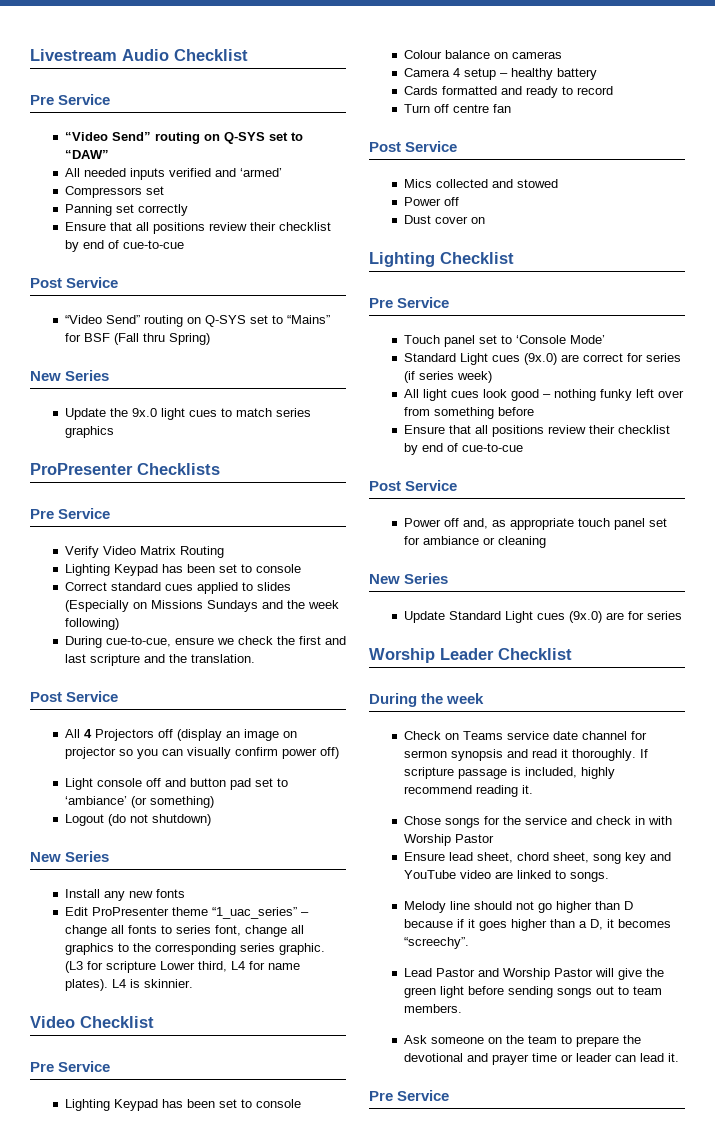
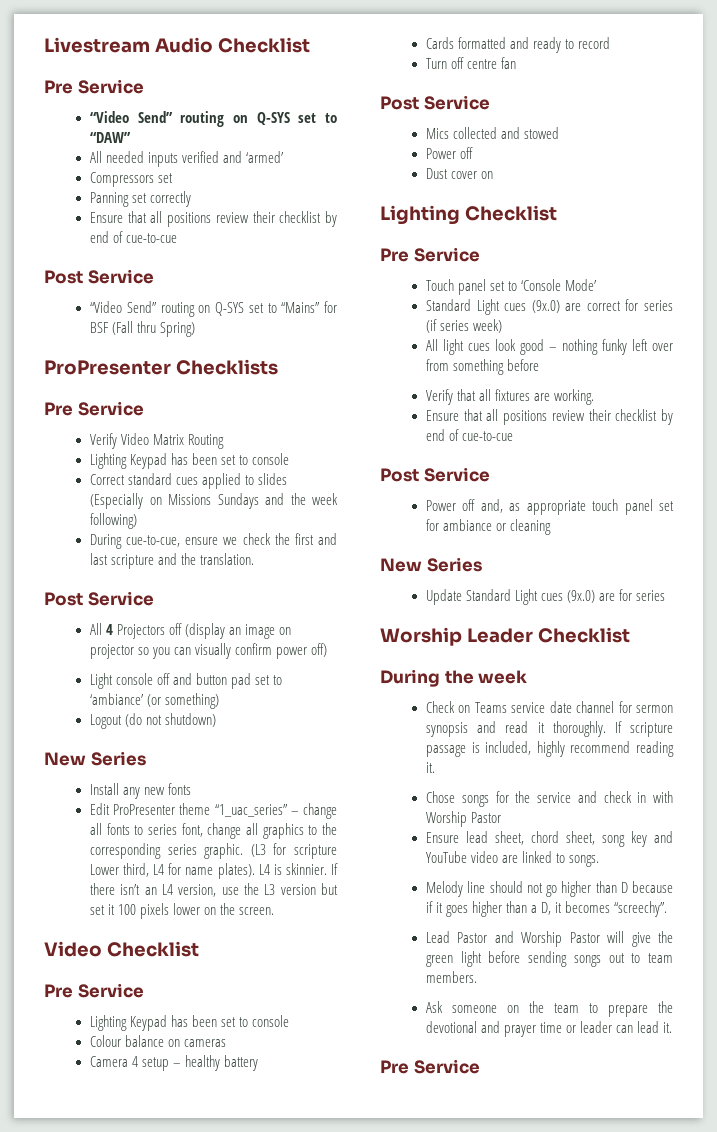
[30,370,110,381] [64,408,311,420] [64,426,114,438] // New Series // Update the 9x.0 light cues to match series graphics -> (196, 329) none
(193, 983) none -> [331,863,338,875] [89,883,339,897] [89,903,275,919] If there isn’t an L4 version, use the L3 version but set it 100 pixels lower on the screen.
(534, 411) none -> [425,389,595,405] // Verify that all fixtures are working.

